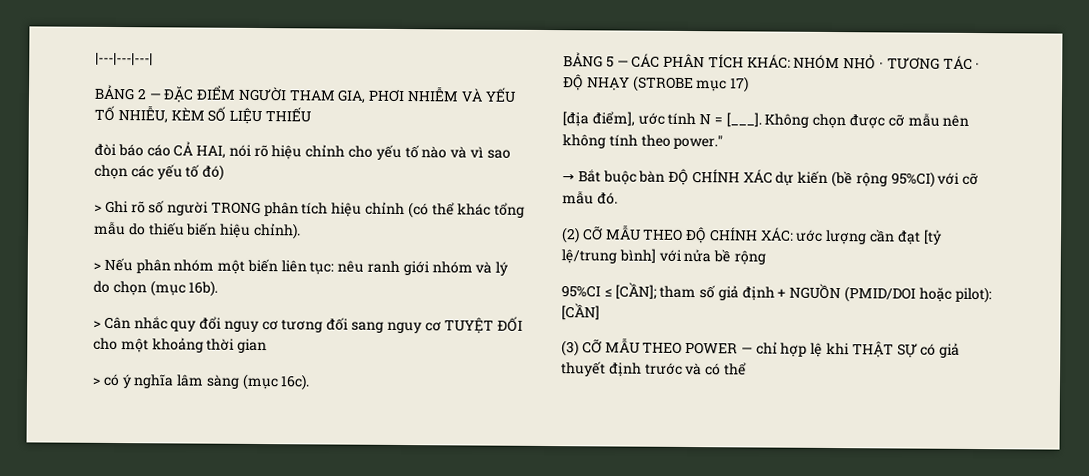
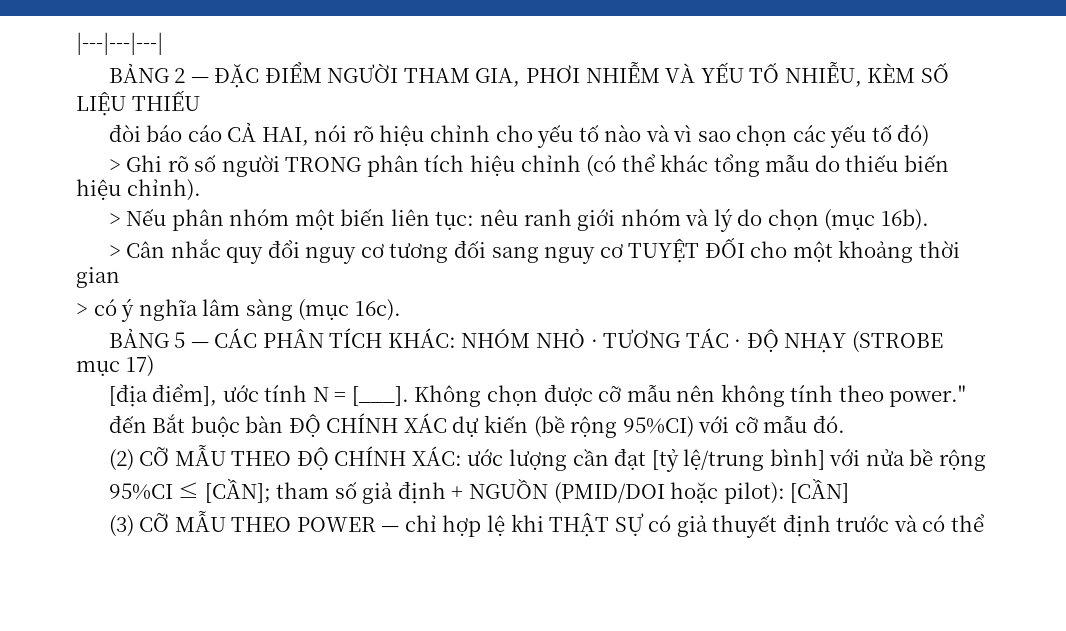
[562,174,575,182] → -> [108,415,147,433] đến

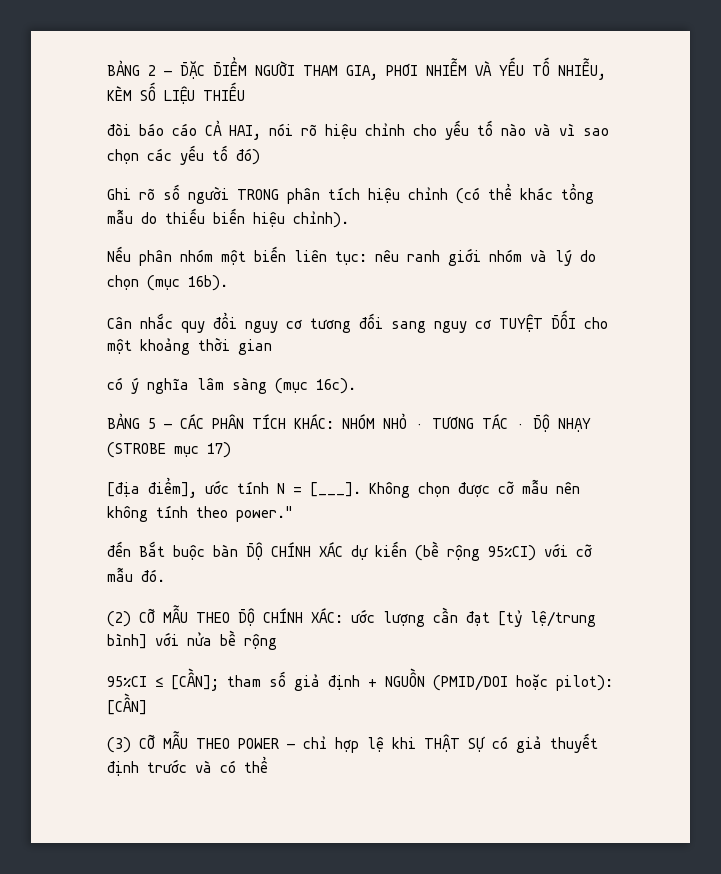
[76,32,163,55] |---|---|---| // -> (107, 68) none
[108,159,121,172] > -> (260, 156) none
[108,213,121,226] > -> (349, 219) none
[108,245,121,258] > -> (228, 283) none
[76,303,88,316] > -> (272, 347) none

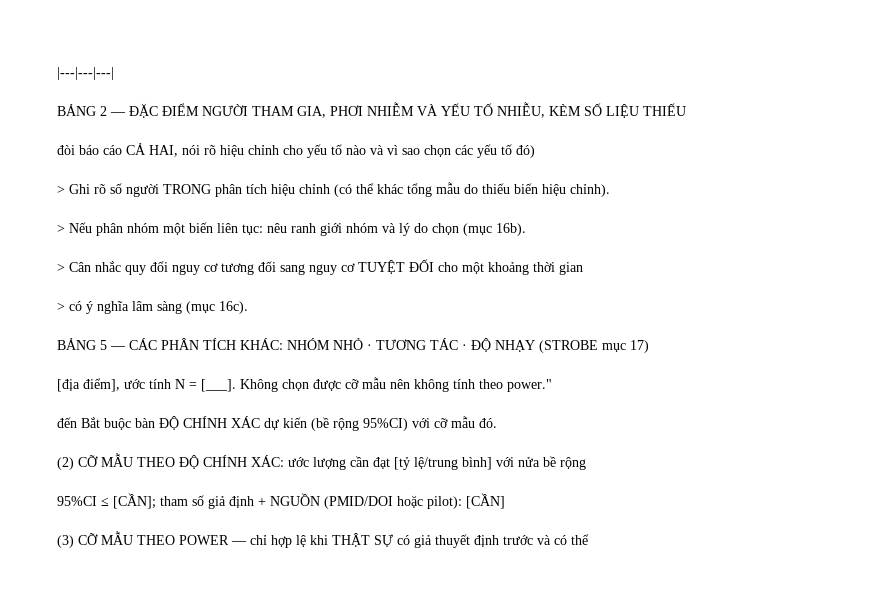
(107, 68) none -> [57,67,114,80] |---|---|---| //
(260, 156) none -> [57,185,65,194] >
(349, 219) none -> [57,224,65,233] >
(228, 283) none -> [57,263,65,272] >
(272, 347) none -> [57,302,65,311] >

